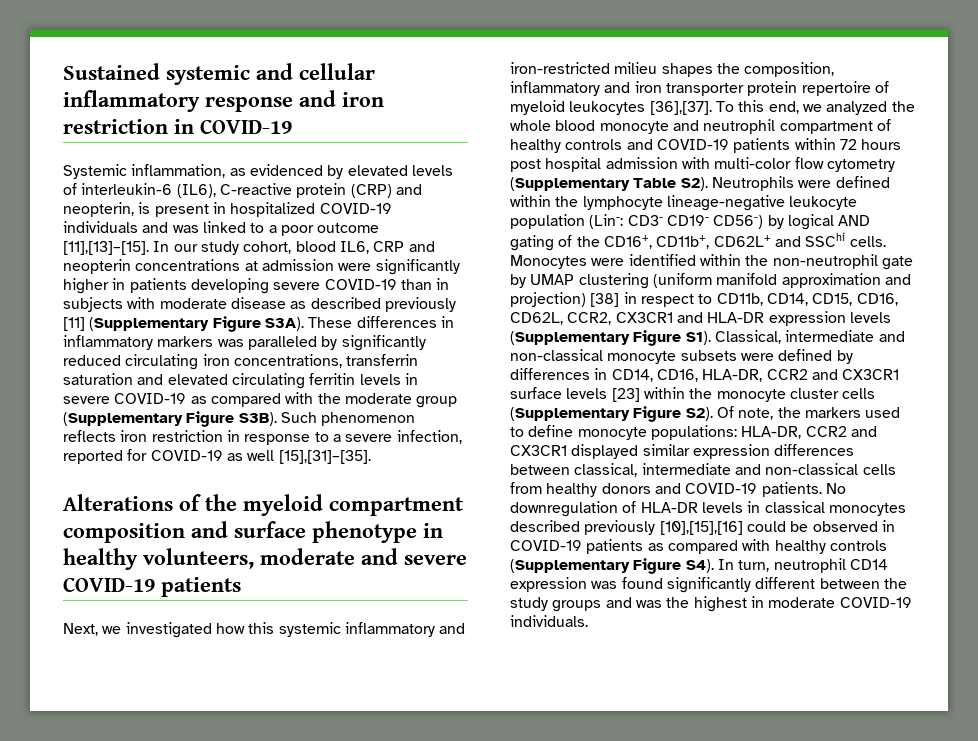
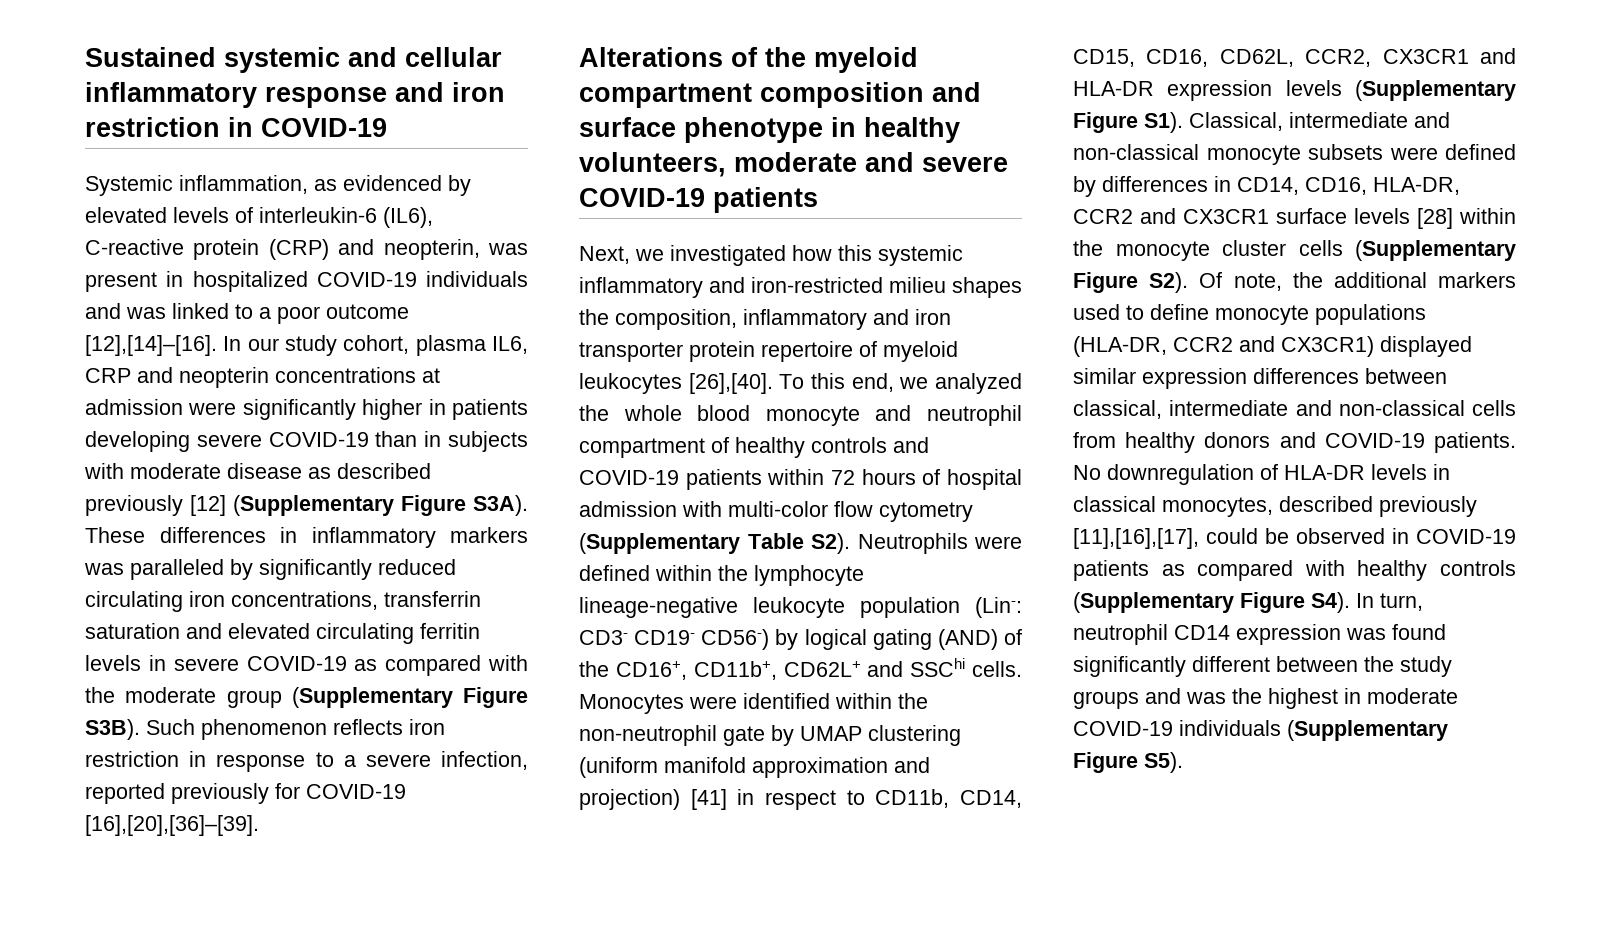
[138,202,151,214] is -> [488,243,528,255] was
[63,241,149,255] [11],[13]–[15]. -> [85,335,217,356] [12],[14]–[16].
[295,241,336,252] blood -> [415,335,486,356] plasma
[63,317,85,331] [11] -> [190,495,226,516] [12]
(123, 457) none -> [171,783,269,804] previously
[226,450,371,464] as well [15],[31]–[35]. -> [85,815,259,836] [16],[20],[36]–[39].
[649,101,712,115] [36],[37]. -> [688,373,773,394] [26],[40].
[510,159,541,172] post -> [922,469,941,485] of
[838,215,871,226] [510,235,554,251] AND gating -> [872,629,998,650] gating (AND)
[590,293,620,307] [38] -> [690,789,727,810] [41]
[611,388,640,402] [23] -> [1417,208,1453,229] [28]
(801, 412) none -> [1333,272,1427,288] additional
[650,425,877,440] [510,445,567,456] populations: HLA-DR, CCR2 and CX3CR1 -> [1315,304,1426,325] [1073,336,1374,357] populations (HLA-DR, CCR2 and CX3CR1)
[828,503,906,516] [510,520,743,535] monocytes described previously [10],[15],[16] -> [1162,496,1477,517] [1073,528,1199,549] monocytes, described previously [11],[16],[17],
[510,615,588,627] individuals. -> [1179,720,1448,741] [1073,752,1183,773] individuals (Supplementary Figure S5).

